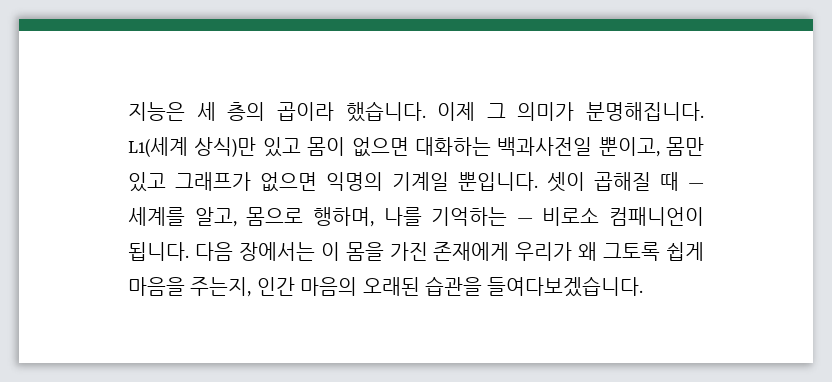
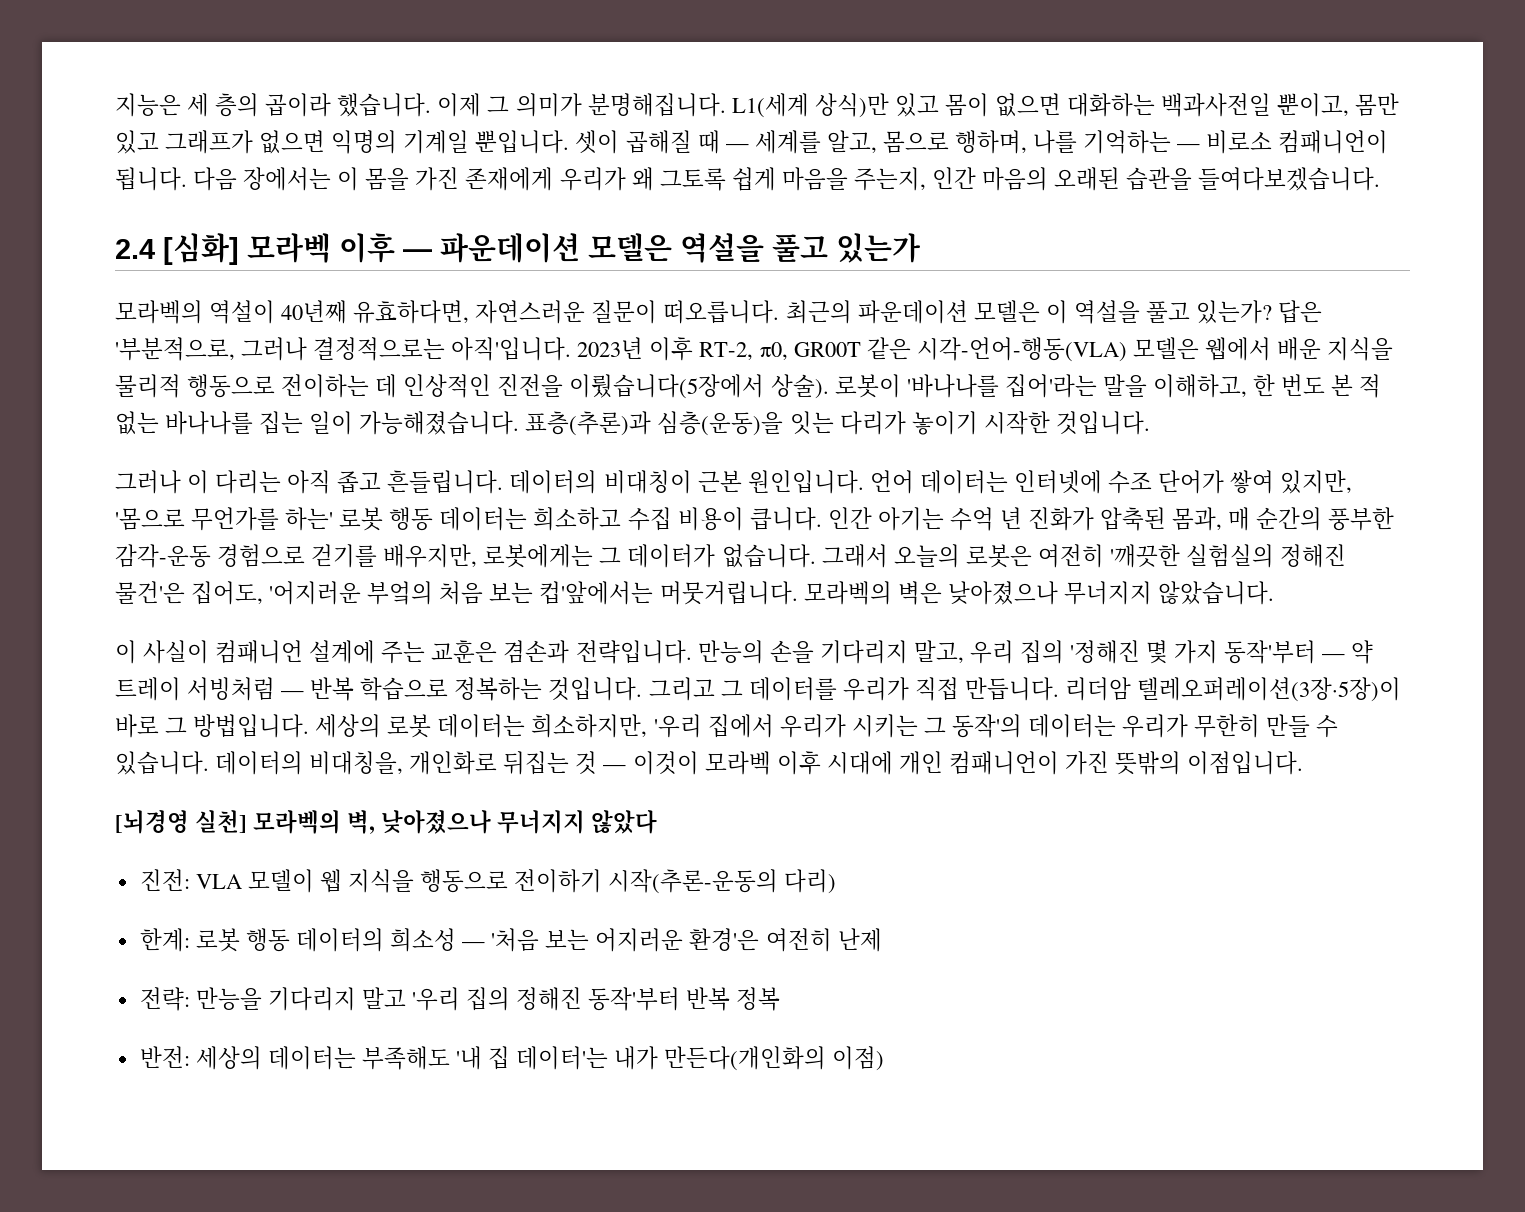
(644, 286) none -> [115,233,921,265] [115,300,1323,324] [115,337,1394,362] [115,374,1382,399] [115,411,1150,436] [115,470,1353,494] [115,507,1395,531] [115,544,1347,568] [115,581,1274,605] [115,640,1374,664] [115,677,1402,702] [115,714,1339,738] [115,751,1304,775] [115,810,658,834] [139,869,837,894] [139,928,882,952] [139,987,781,1011] [139,1046,885,1071] // 2.4 [심화] 모라벡 이후 — 파운데이션 모델은 역설을 풀고 있는가 // 모라벡의 역설이 40년째 유효하다면, 자연스러운 질문이 떠오릅니다. 최근의 파운데이션 모델은 이 역설을 풀고 있는가? 답은 '부분적으로, 그러나 결정적으로는 아직'입니다. 2023년 이후 RT-2, π0, GR00T 같은 시각-언어-행동(VLA) 모델은 웹에서 배운 지식을 물리적 행동으로 전이하는 데 인상적인 진전을 이뤘습니다(5장에서 상술). 로봇이 '바나나를 집어'라는 말을 이해하고, 한 번도 본 적 없는 바나나를 집는 일이 가능해졌습니다. 표층(추론)과 심층(운동)을 잇는 다리가 놓이기 시작한 것입니다. // 그러나 이 다리는 아직 좁고 흔들립니다. 데이터의 비대칭이 근본 원인입니다. 언어 데이터는 인터넷에 수조 단어가 쌓여 있지만, '몸으로 무언가를 하는' 로봇 행동 데이터는 희소하고 수집 비용이 큽니다. 인간 아기는 수억 년 진화가 압축된 몸과, 매 순간의 풍부한 감각-운동 경험으로 걷기를 배우지만, 로봇에게는 그 데이터가 없습니다. 그래서 오늘의 로봇은 여전히 '깨끗한 실험실의 정해진 물건'은 집어도, '어지러운 부엌의 처음 보는 컵'앞에서는 머뭇거립니다. 모라벡의 벽은 낮아졌으나 무너지지 않았습니다. // 이 사실이 컴패니언 설계에 주는 교훈은 겸손과 전략입니다. 만능의 손을 기다리지 말고, 우리 집의 '정해진 몇 가지 동작'부터 — 약 트레이 서빙처럼 — 반복 학습으로 정복하는 것입니다. 그리고 그 데이터를 우리가 직접 만듭니다. 리더암 텔레오퍼레이션(3장·5장)이 바로 그 방법입니다. 세상의 로봇 데이터는 희소하지만, '우리 집에서 우리가 시키는 그 동작'의 데이터는 우리가 무한히 만들 수 있습니다. 데이터의 비대칭을, 개인화로 뒤집는 것 — 이것이 모라벡 이후 시대에 개인 컴패니언이 가진 뜻밖의 이점입니다. // [뇌경영 실천] 모라벡의 벽, 낮아졌으나 무너지지 않았다 // 진전: VLA 모델이 웹 지식을 행동으로 전이하기 시작(추론-운동의 다리) // 한계: 로봇 행동 데이터의 희소성 — '처음 보는 어지러운 환경'은 여전히 난제 // 전략: 만능을 기다리지 말고 '우리 집의 정해진 동작'부터 반복 정복 // 반전: 세상의 데이터는 부족해도 '내 집 데이터'는 내가 만든다(개인화의 이점)

